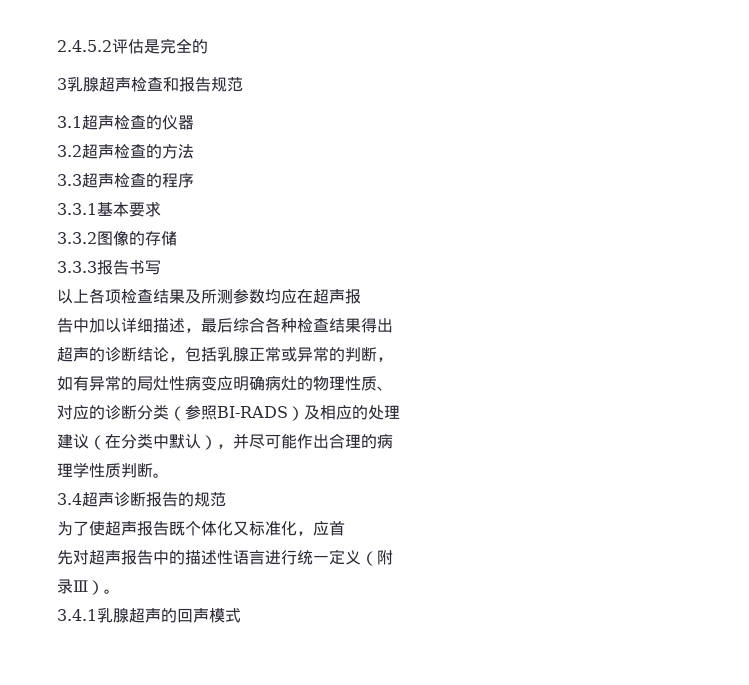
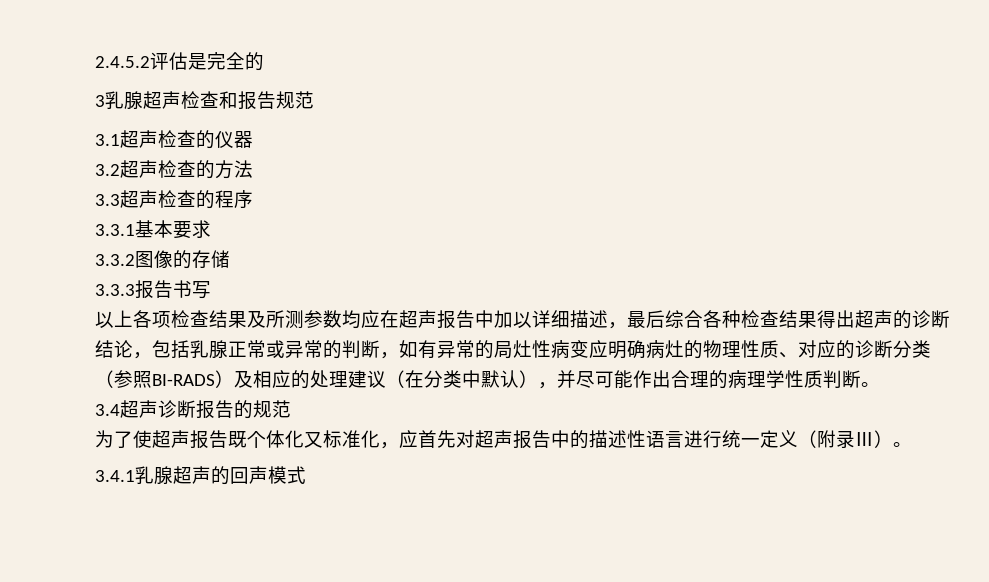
(361, 296) // -> (456, 319) none
(393, 325) // -> (855, 319) none
(393, 359) // -> (399, 355) none
(393, 388) // -> (798, 355) none
(400, 412) // -> (348, 379) none
(393, 441) // -> (747, 379) none
(345, 528) // -> (437, 439) none
(393, 557) // -> (836, 439) none

